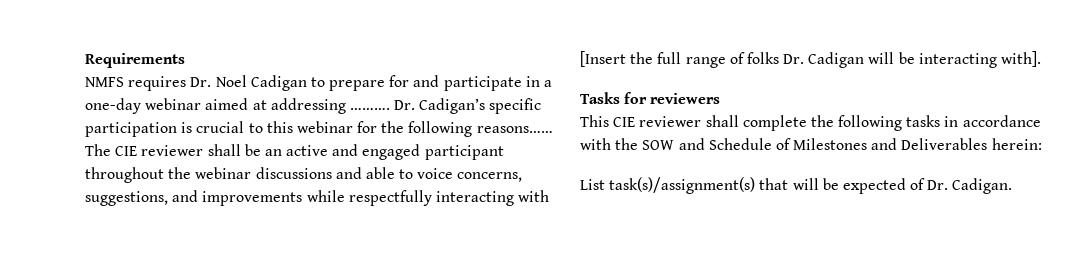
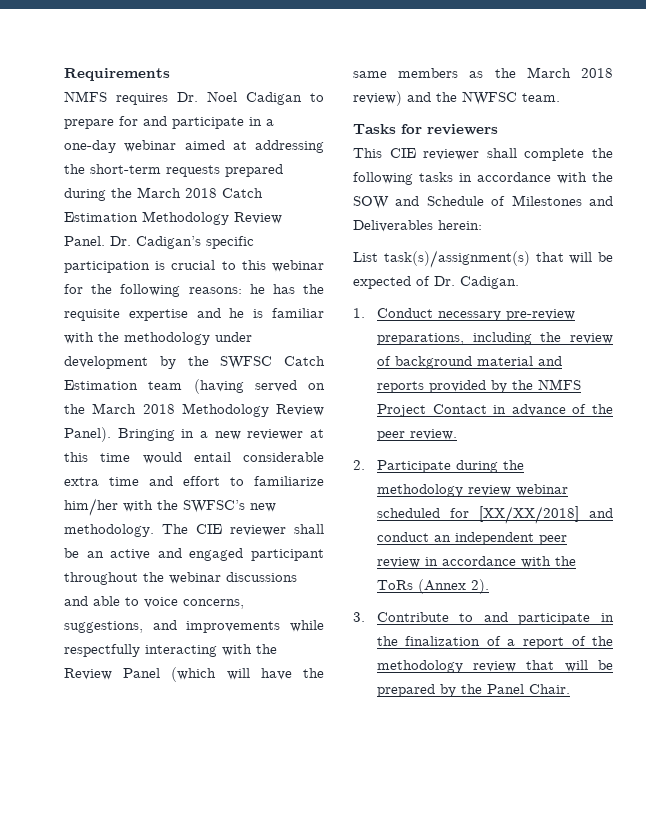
[349,108,390,110] ………. -> [64,164,283,177] [64,187,263,201] [64,211,282,225] [64,236,105,246] the short-term requests prepared during the March 2018 Catch Estimation Methodology Review Panel.
[476,126,553,133] reasons…… -> [188,284,324,294] [64,308,324,321] [64,332,252,345] [64,356,325,369] [64,379,325,394] [64,403,324,417] [64,427,324,442] [64,452,324,464] [64,476,324,486] [64,498,276,516] [64,524,154,537] reasons: he has the requisite expertise and he is familiar with the methodology under development by the SWFSC Catch Estimation team (having served on the March 2018 Methodology Review Panel). Bringing in a new reviewer at this time would entail considerable extra time and effort to familiarize him/her with the SWFSC’s new methodology.
[580,51,1042,68] [Insert the full range of folks Dr. Cadigan will be interacting with]. -> [256,644,277,654] [64,667,324,682] [353,67,613,78] [353,91,560,106] the Review Panel (which will have the same members as the March 2018 review) and the NWFSC team.
(1013, 186) none -> [353,308,575,321] [376,332,613,345] [376,356,562,369] [376,379,581,393] [376,404,613,417] [376,429,457,441] [353,460,524,473] [376,484,568,497] [376,506,613,524] [376,532,567,545] [376,556,576,568] [376,579,489,594] [353,612,614,625] [376,636,613,649] [376,660,613,673] [376,684,570,697] // 1. Conduct necessary pre-review preparations, including the review of background material and reports provided by the NMFS Project Contact in advance of the peer review. // 2. Participate during the methodology review webinar scheduled for [XX/XX/2018] and conduct an independent peer review in accordance with the ToRs (Annex 2). // 3. Contribute to and participate in the finalization of a report of the methodology review that will be prepared by the Panel Chair.

